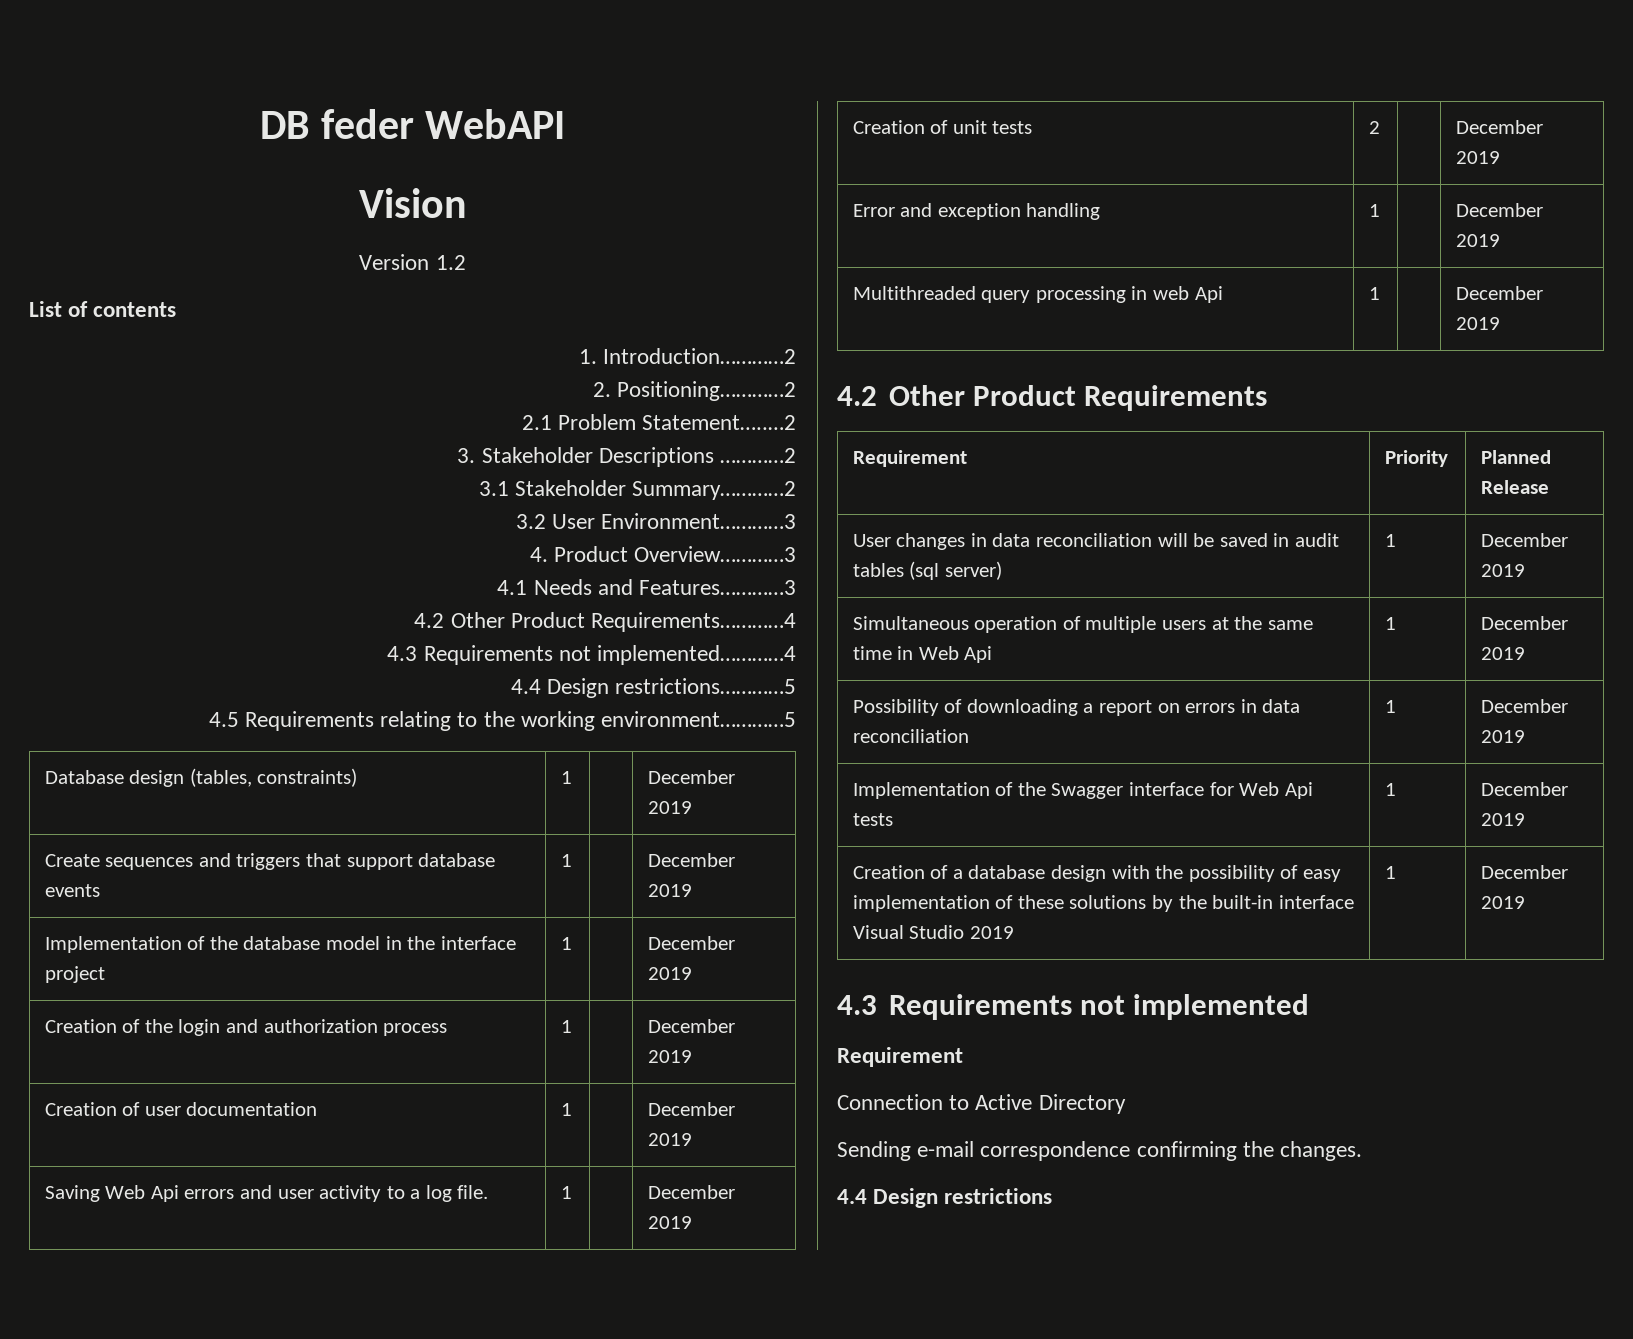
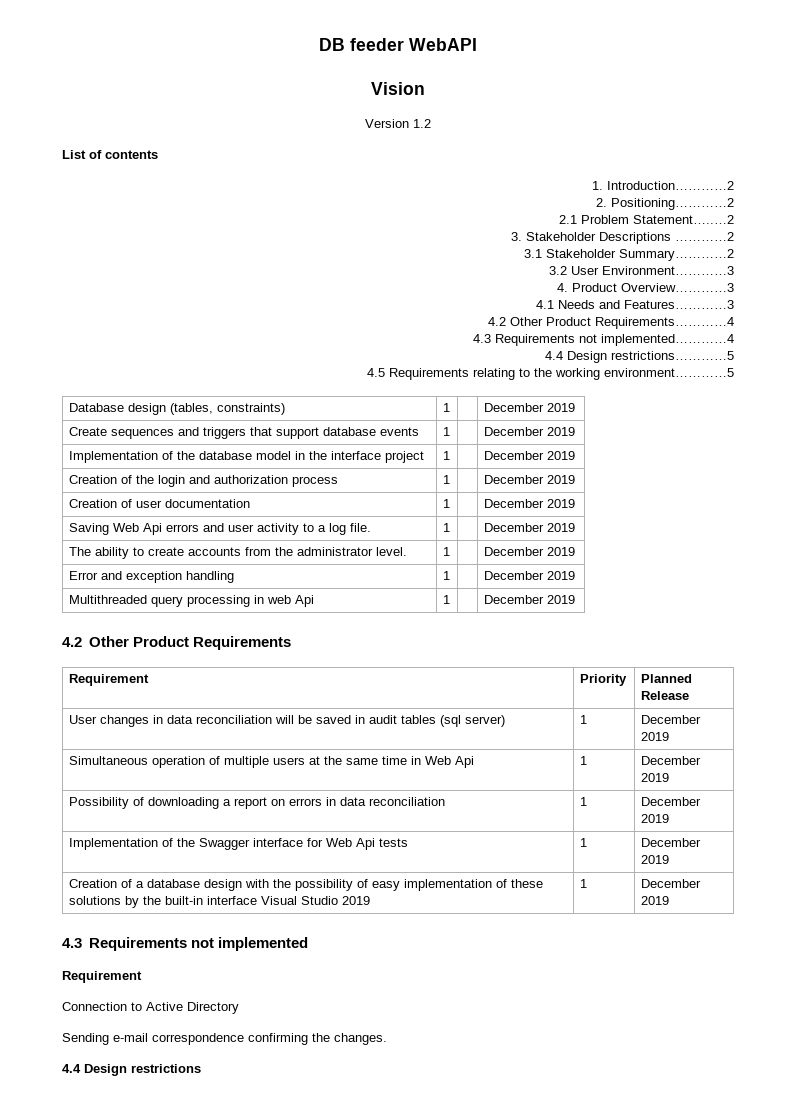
[320,109,414,139] feder -> [350,38,404,51] feeder
[852,120,1033,134] [1368,121,1380,134] Creation of unit tests | 2 -> [68,547,407,559] [442,547,450,556] The ability to create accounts from the administrator level. | 1

